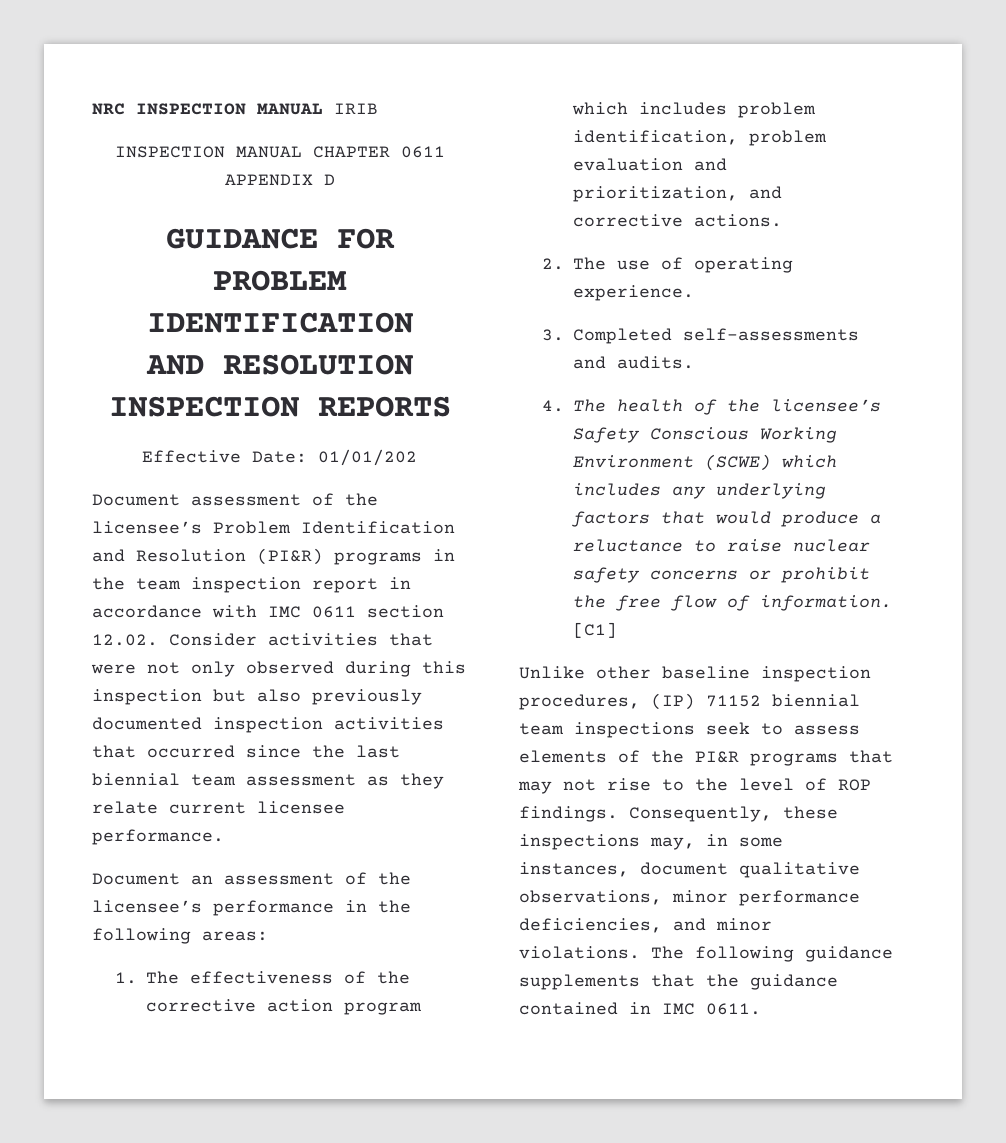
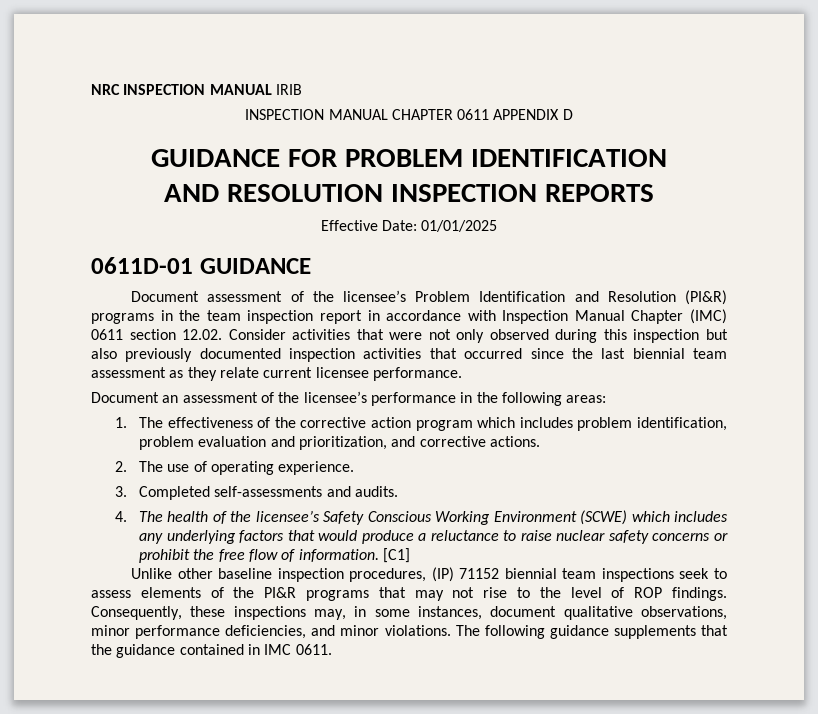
[318,449,417,466] 01/01/202 -> [421,220,498,232] [91,257,311,274] 01/01/2025 // 0611D-01 GUIDANCE
[268,606,301,618] IMC -> [502,309,727,324] Inspection Manual Chapter (IMC)

